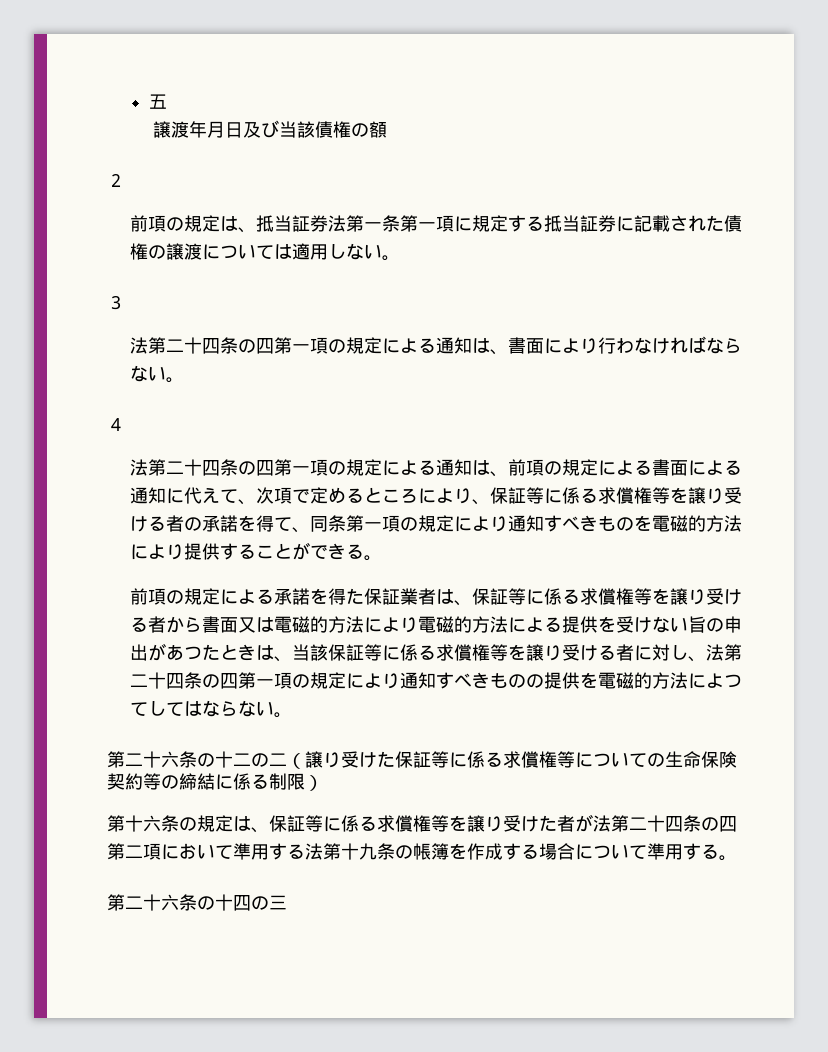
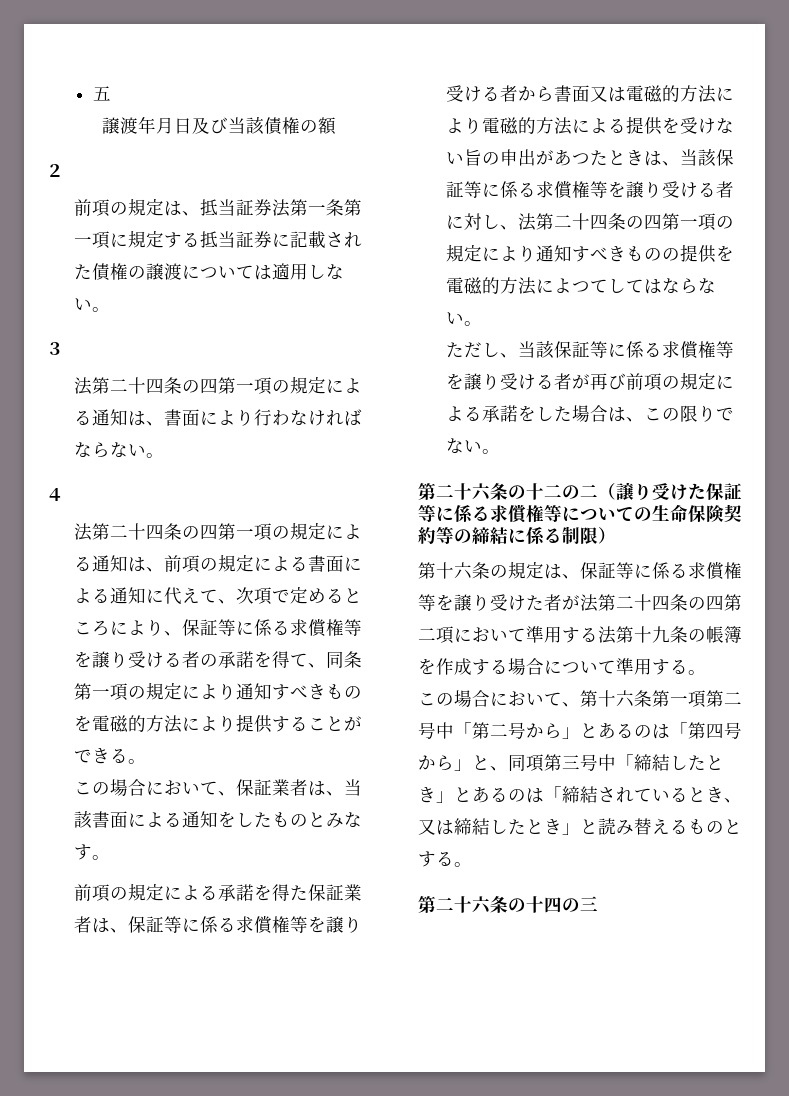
(382, 558) none -> [73,779,362,796] [73,811,362,829] [73,844,110,860] // この場合において、保証業者は、当該書面による通知をしたものとみなす。
(292, 715) none -> [445,341,734,359] [445,372,734,391] [445,405,734,422] [445,438,500,454] // ただし、当該保証等に係る求償権等を譲り受ける者が再び前項の規定による承諾をした場合は、この限りでない。
(737, 858) none -> [418,690,742,708] [418,722,742,739] [418,754,724,772] [418,786,742,803] [418,818,742,835] [418,851,472,867] // この場合において、第十六条第一項第二号中「第二号から」とあるのは「第四号から」と、同項第三号中「締結したとき」とあるのは「締結されているとき、又は締結したとき」と読み替えるものとする。

